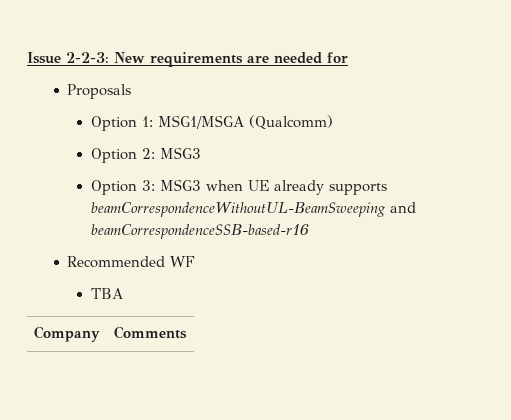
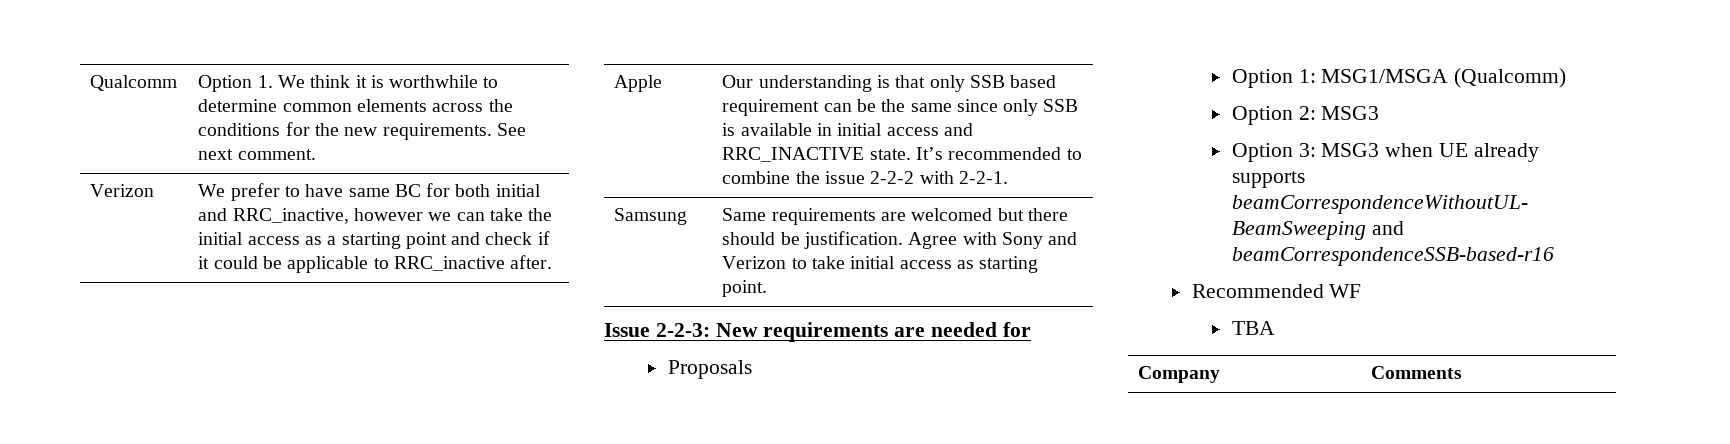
(27, 58) none -> [90,75,178,91] [198,75,499,92] [198,99,513,112] [198,122,526,140] [198,149,316,160] [90,184,155,197] [198,183,541,201] [198,208,553,224] [198,231,550,249] [198,255,553,273] [614,75,663,92] [722,75,1057,92] [722,99,1079,116] [722,123,973,136] [722,147,1082,162] [722,171,1008,184] [614,208,688,225] [722,208,1068,225] [722,231,1078,249] [722,256,1039,273] [722,280,768,297] Qualcomm | Option 1. We think it is worthwhile to determine common elements across the conditions for the new requirements. See next comment. // Verizon | We prefer to have same BC for both initial and RRC_inactive, however we can take the initial access as a starting point and check if it could be applicable to RRC_inactive after. // Apple | Our understanding is that only SSB based requirement can be the same since only SSB is available in initial access and RRC_INACTIVE state. It’s recommended to combine the issue 2-2-2 with 2-2-1. // Samsung | Same requirements are welcomed but there should be justification. Agree with Sony and Verizon to take initial access as starting point. //

